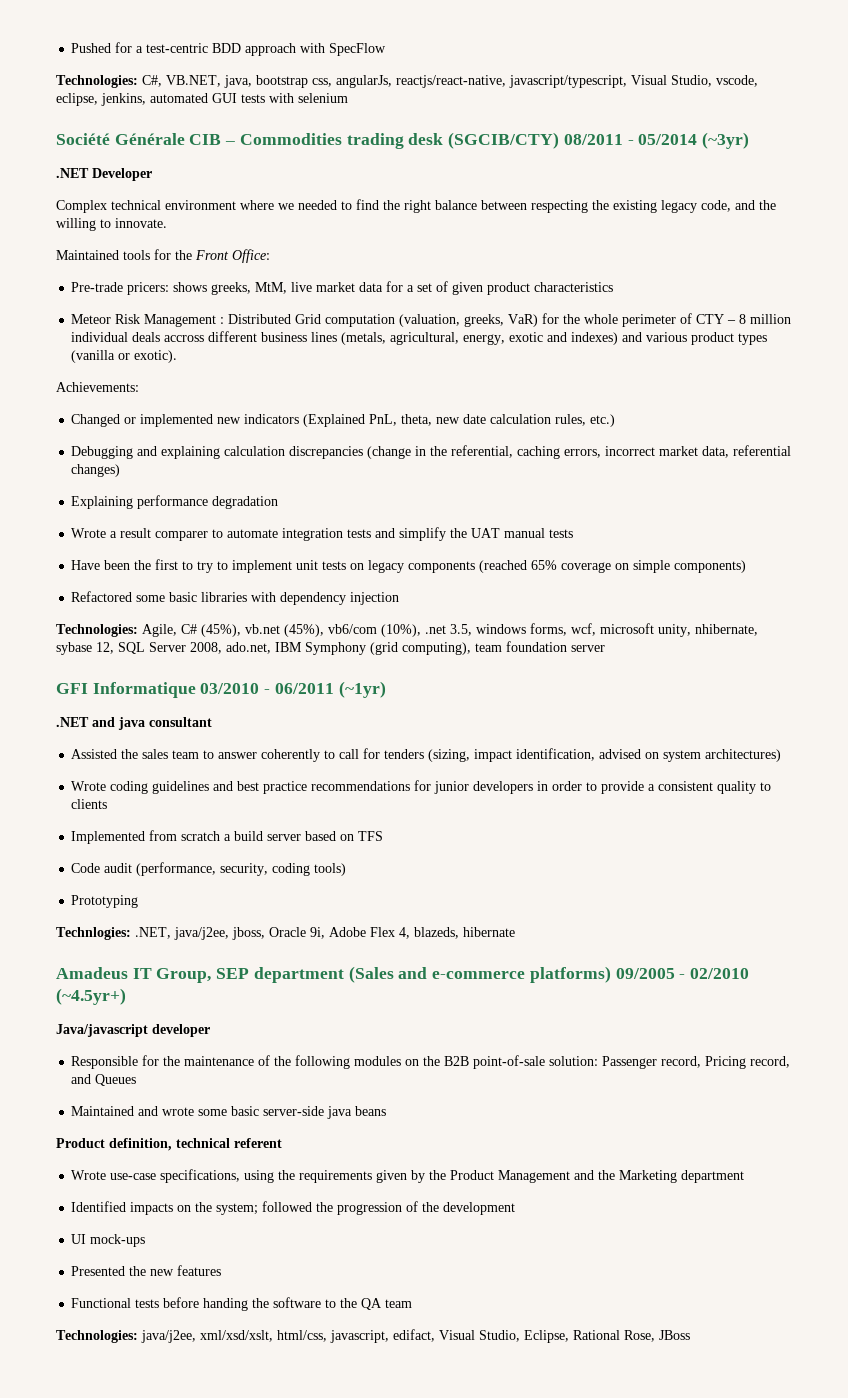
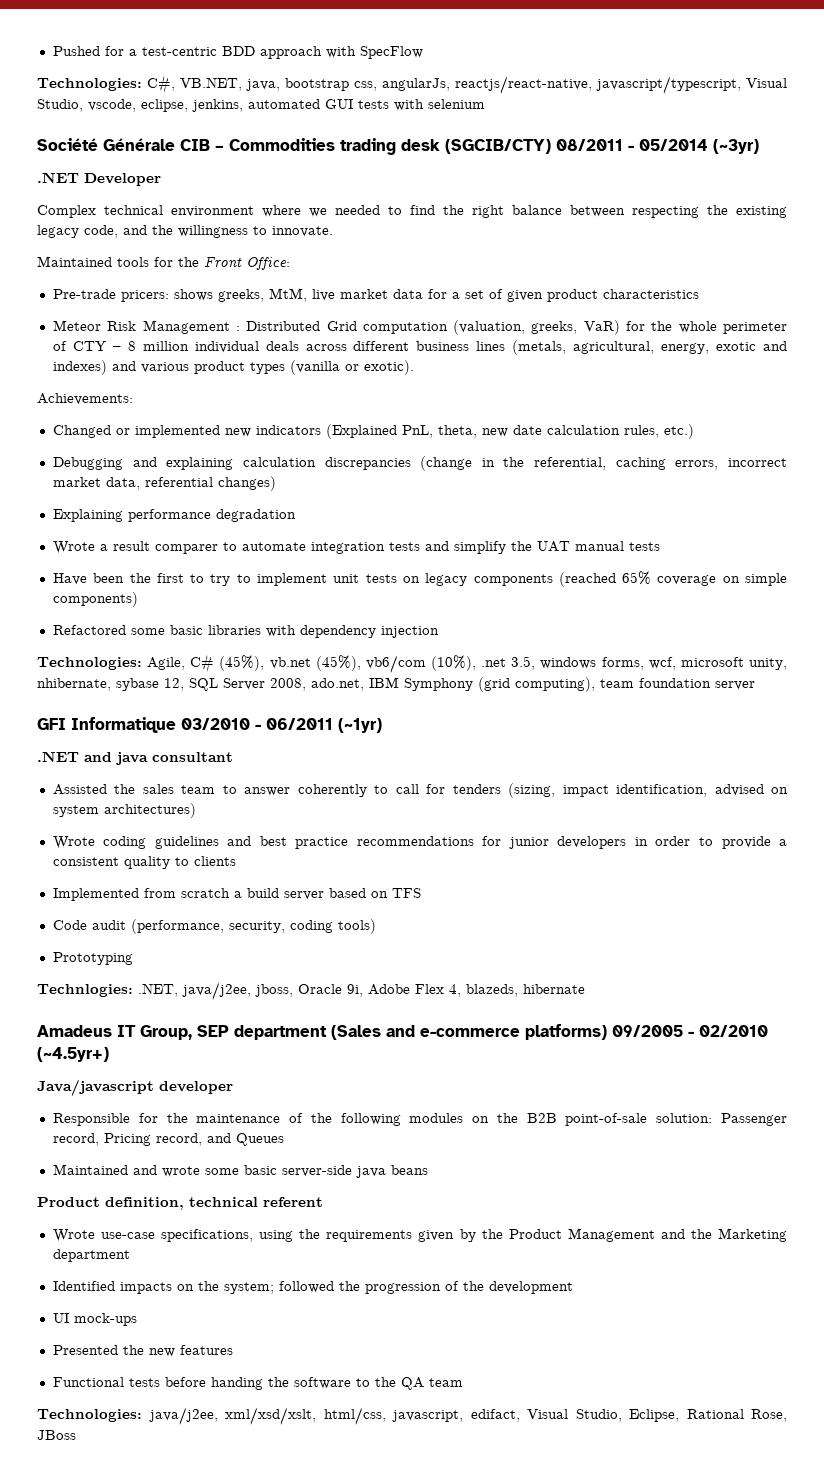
[56,218,96,231] willing -> [178,225,248,238] willingness
[164,335,205,342] accross -> [305,344,347,351] across

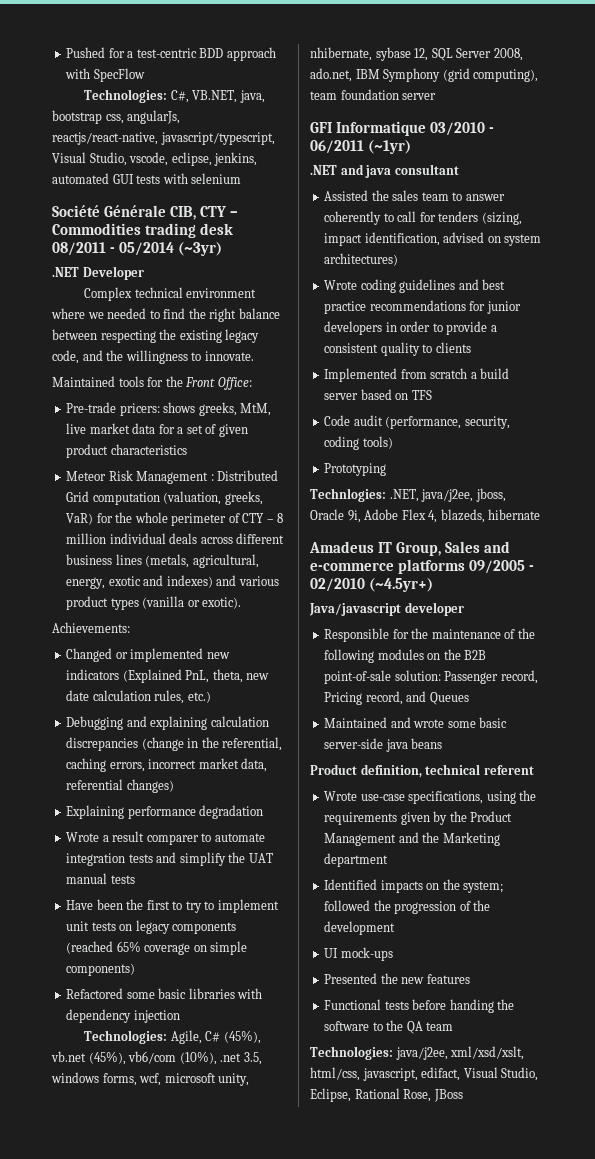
[180,139,210,151] CIB -> [169,206,226,220] CIB, CTY
[445,139,551,154] (SGCIB/CTY) -> (233, 229) none
[197,1025,381,1040] SEP department (Sales -> [444,541,480,553] Sales
[525,1024,607,1040] platforms) -> [397,559,465,574] platforms

